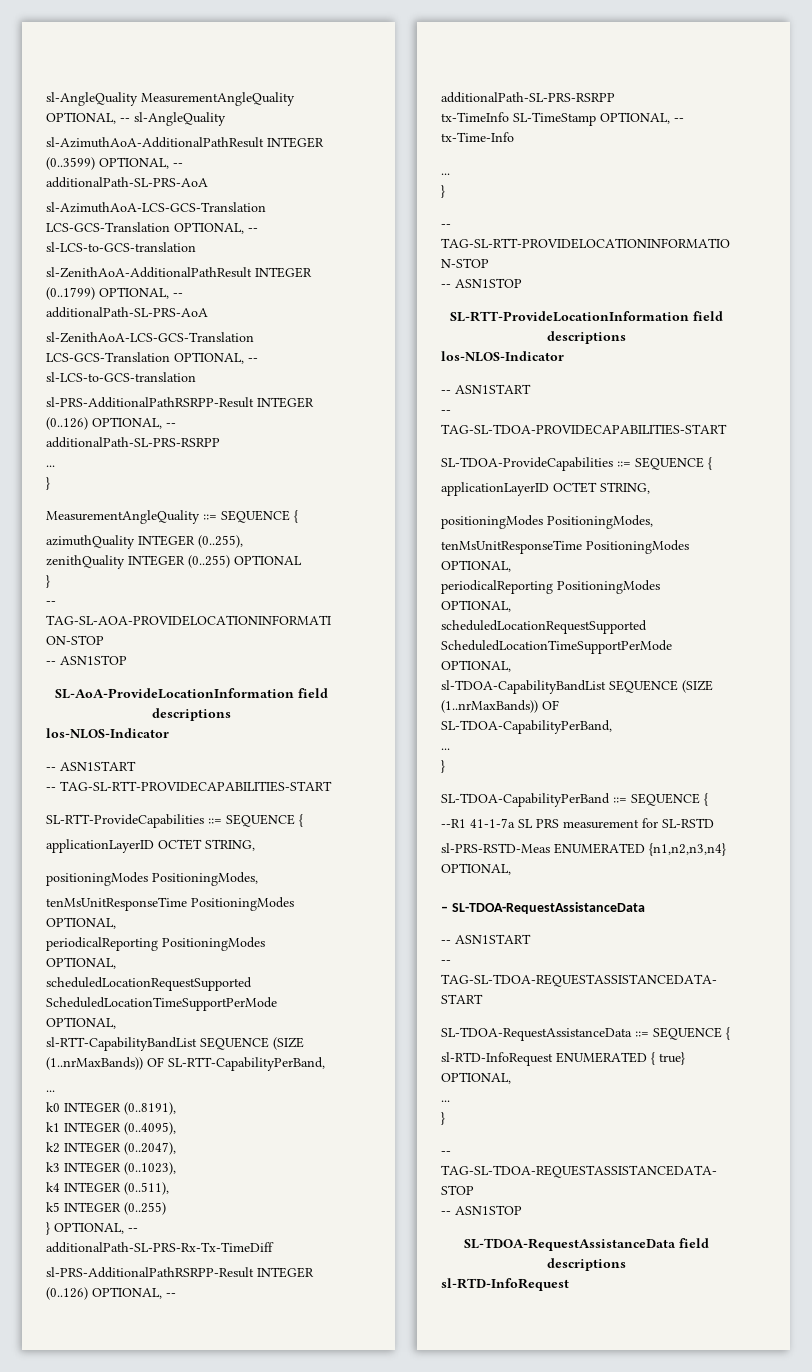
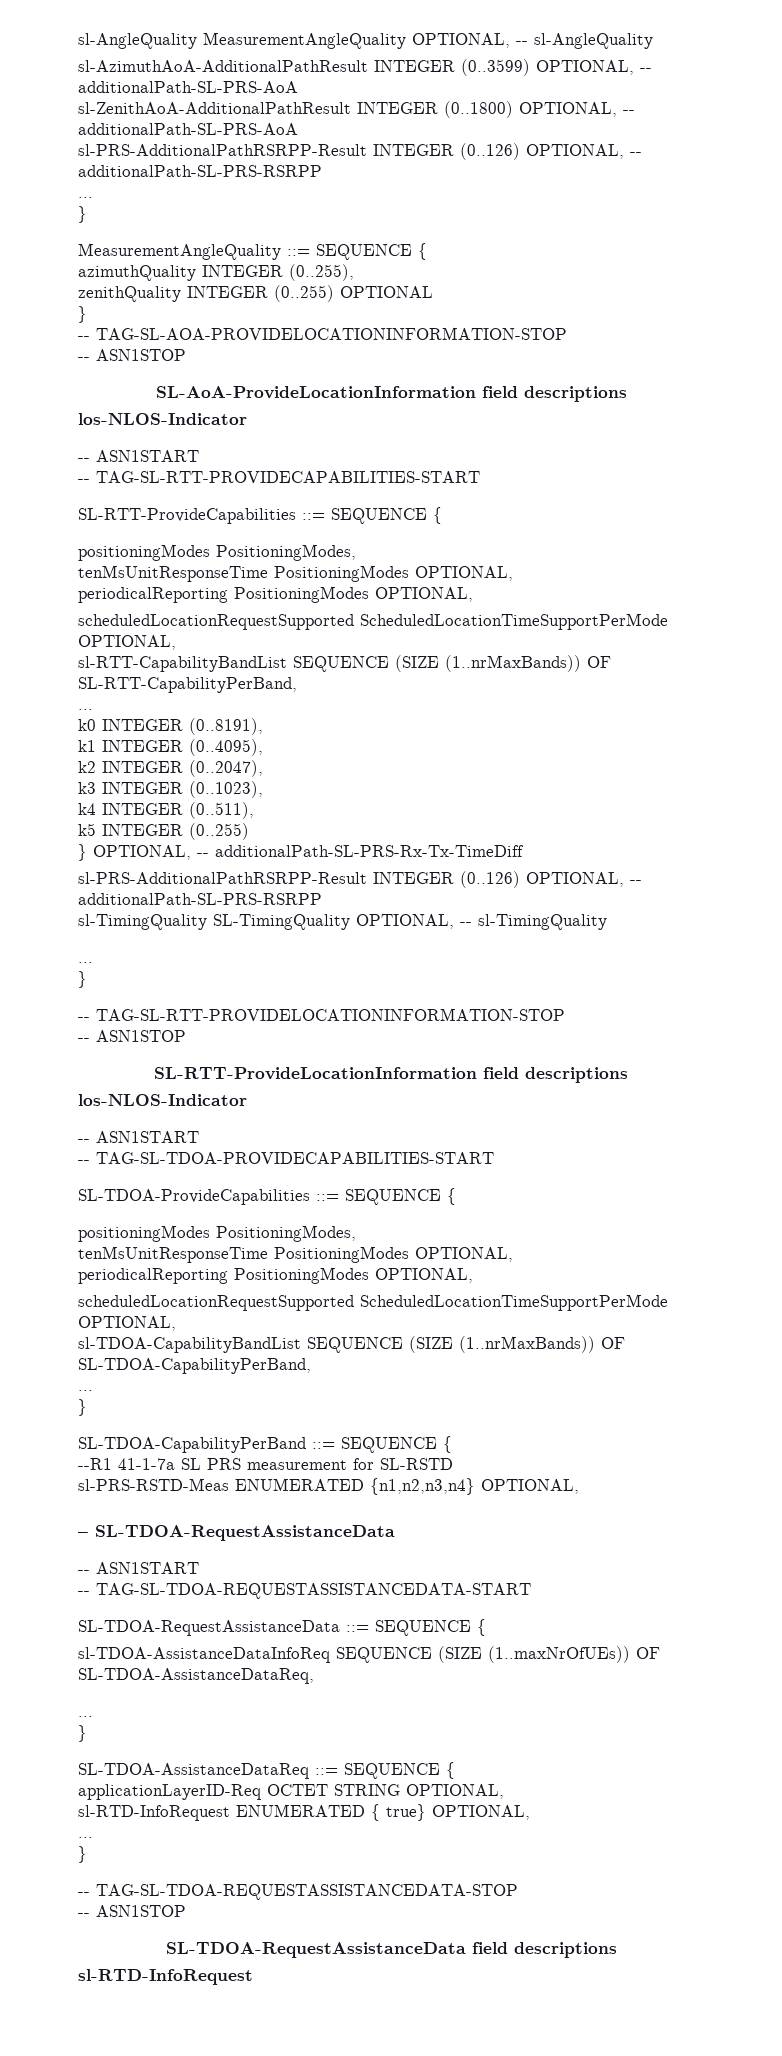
[46,202,266,213] [46,222,258,234] [46,242,196,252] // sl-AzimuthAoA-LCS-GCS-Translation LCS-GCS-Translation OPTIONAL, -- sl-LCS-to-GCS-translation -> (298, 87) none
[46,287,183,300] [46,307,208,318] [46,332,254,343] [46,352,258,364] [46,372,196,382] (0..1799) OPTIONAL, -- additionalPath-SL-PRS-AoA // sl-ZenithAoA-LCS-GCS-Translation LCS-GCS-Translation OPTIONAL, -- sl-LCS-to-GCS-translation -> [444,101,635,118] [78,123,298,135] (0..1800) OPTIONAL, -- additionalPath-SL-PRS-AoA
[46,839,255,853] // applicationLayerID OCTET STRING, -> (442, 515) none
[441,112,684,126] [441,132,514,142] tx-TimeInfo SL-TimeStamp OPTIONAL, -- tx-Time-Info -> [78,914,607,930] sl-TimingQuality SL-TimingQuality OPTIONAL, -- sl-TimingQuality
[441,482,650,496] // applicationLayerID OCTET STRING, -> (456, 1196) none
(730, 1033) none -> [78,1646,660,1663] [78,1668,314,1684] [78,1716,93,1717] [78,1725,87,1742] [78,1762,455,1779] [78,1784,504,1800] // sl-TDOA-AssistanceDataInfoReq SEQUENCE (SIZE (1..maxNrOfUEs)) OF SL-TDOA-AssistanceDataReq, // ... // } // SL-TDOA-AssistanceDataReq ::= SEQUENCE { // applicationLayerID-Req OCTET STRING OPTIONAL,

